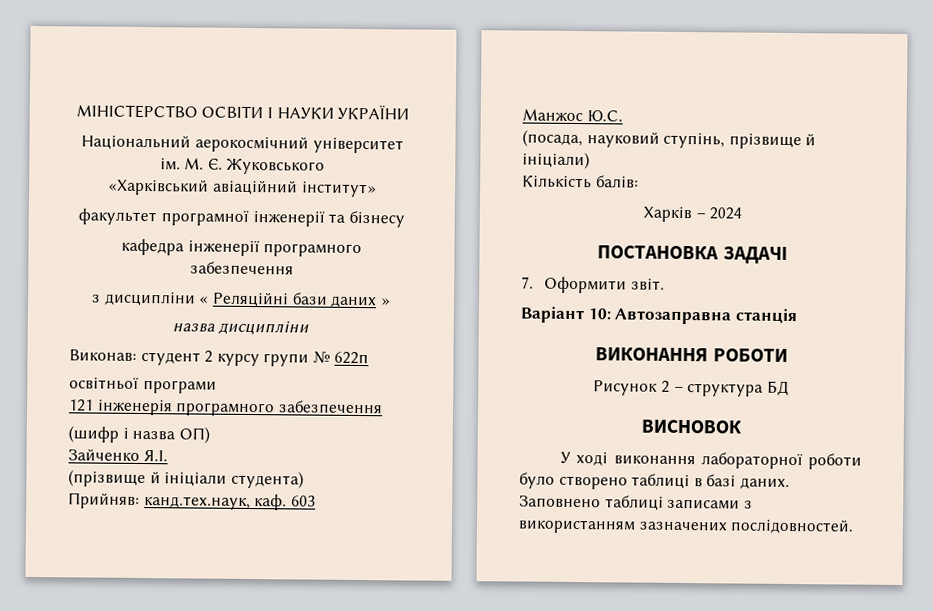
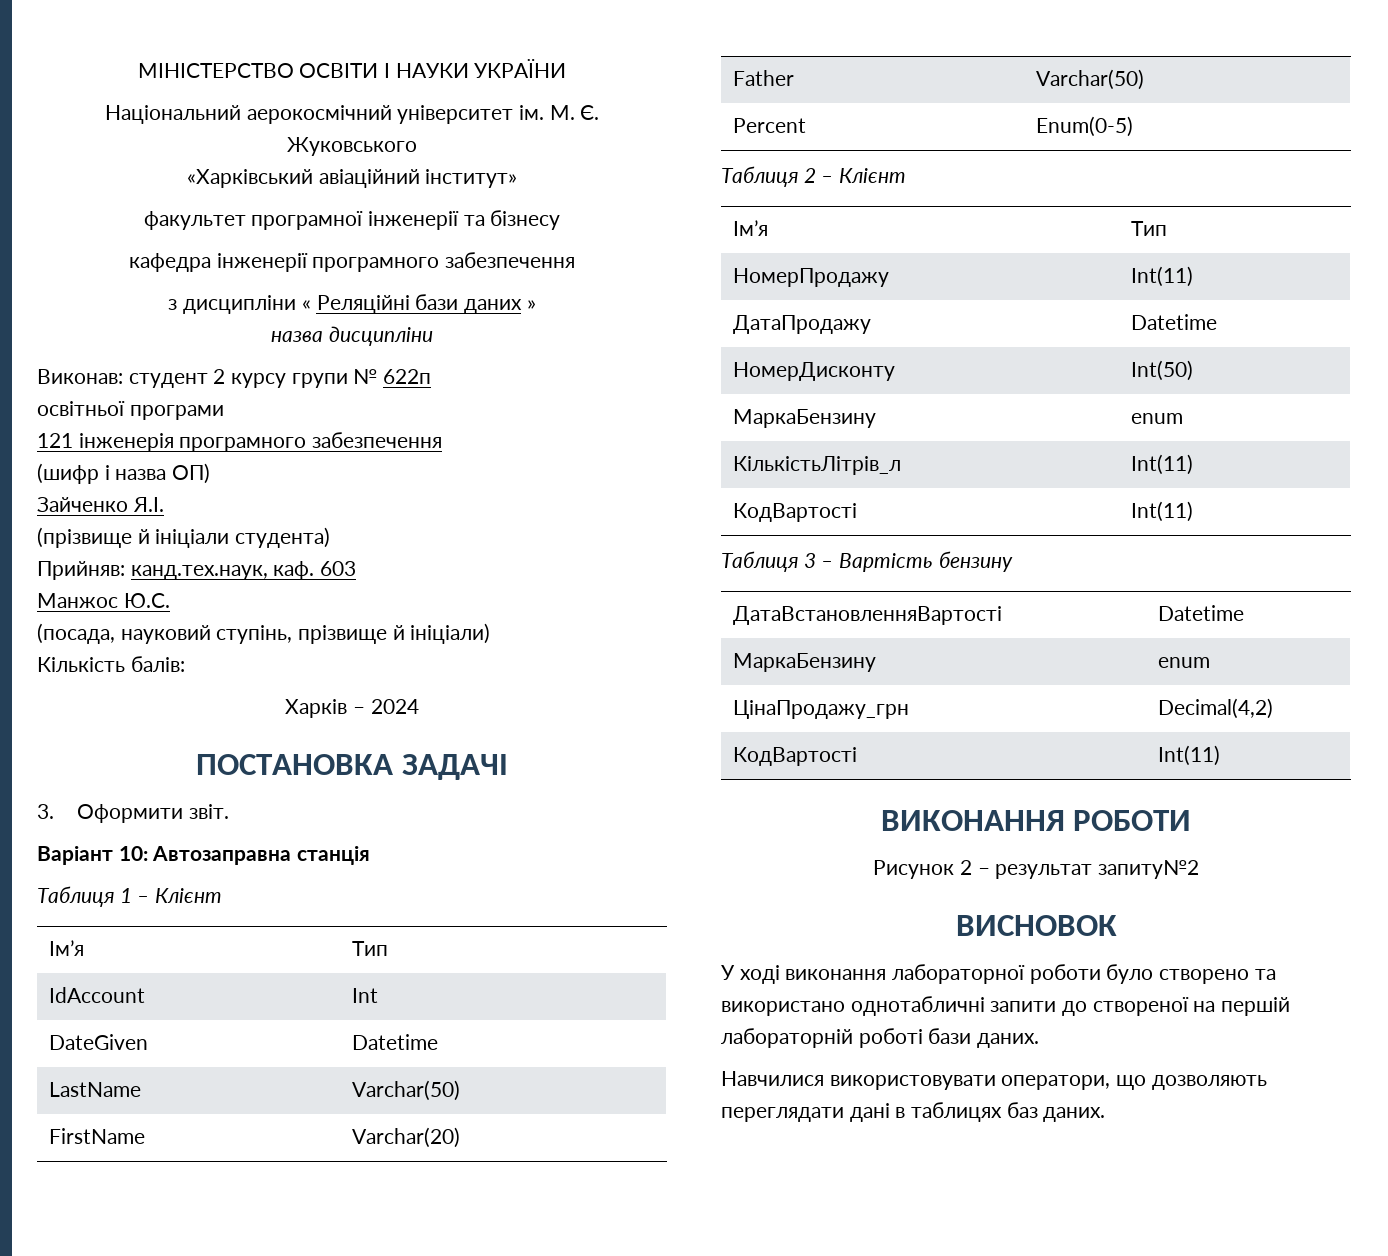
[521,276,534,289] 7. -> [37,804,54,819] 3.
(797, 316) none -> [37,886,223,907] [49,940,85,956] [352,941,389,956] [49,987,146,1003] [352,988,379,1003] [49,1034,149,1050] [352,1034,439,1050] [49,1082,142,1097] [352,1080,461,1101] [49,1128,146,1144] [352,1127,461,1148] [733,70,795,86] [1036,69,1145,90] [733,118,807,133] [1036,116,1134,137] [721,166,907,187] [733,220,769,236] [1131,221,1168,236] [733,268,890,287] [1131,266,1194,287] [733,315,872,334] [1131,314,1218,330] [733,362,896,381] [1131,360,1194,381] [733,409,877,428] [1131,413,1184,424] [733,456,902,475] [1131,454,1194,475] [733,503,858,522] [1131,501,1194,522] [721,551,1013,572] [733,606,1003,625] [1158,605,1245,621] [733,653,877,672] [1158,657,1211,668] [733,700,910,719] [1158,698,1274,719] [733,747,858,766] [1158,745,1221,766] // Таблиця 1 – Клієнт // Імʼя | Тип // IdAccount | Int // DateGiven | Datetime // LastName | Varchar(50) // FirstName | Varchar(20) // Father | Varchar(50) // Percent | Enum(0-5) // Таблиця 2 – Клієнт // Імʼя | Тип // НомерПродажу | Int(11) // ДатаПродажу | Datetime // НомерДисконту | Int(50) // МаркаБензину | enum // КількістьЛітрів_л | Int(11) // КодВартості | Int(11) // Таблиця 3 – Вартість бензину // ДатаВстановленняВартості | Datetime // МаркаБензину | enum // ЦінаПродажу_грн | Decimal(4,2) // КодВартості | Int(11)
[687,380,790,397] структура БД -> [995,860,1199,879] результат запиту№2
[631,473,790,490] [519,495,753,511] [518,518,855,535] таблиці в базі даних. Заповнено таблиці записами з використанням зазначених послідовностей. -> [1254,969,1276,980] [721,996,1291,1016] [721,1028,1040,1048] [721,1071,1267,1090] [721,1102,1106,1122] та використано однотабличні запити до створеної на першій лабораторній роботі бази даних. // Навчилися використовувати оператори, що дозволяють переглядати дані в таблицях баз даних.

